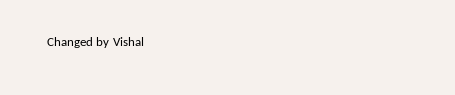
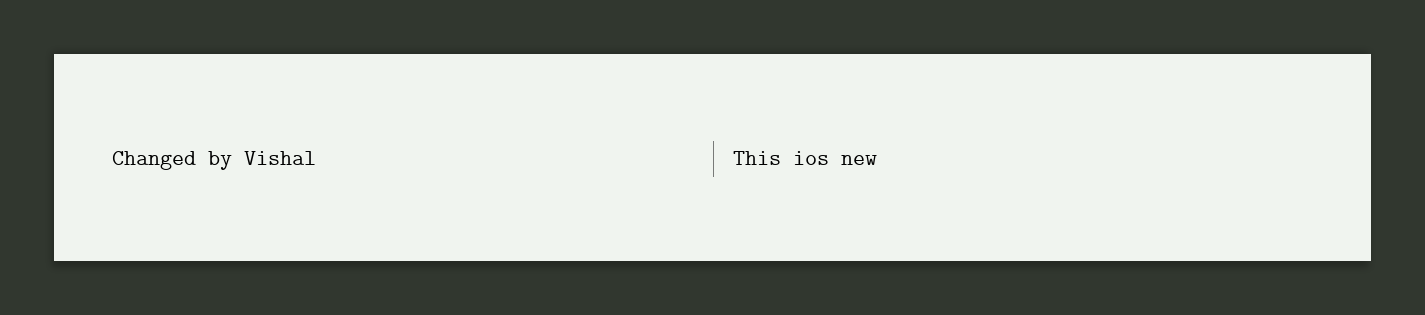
(144, 41) none -> [733,151,877,165] // This ios new

